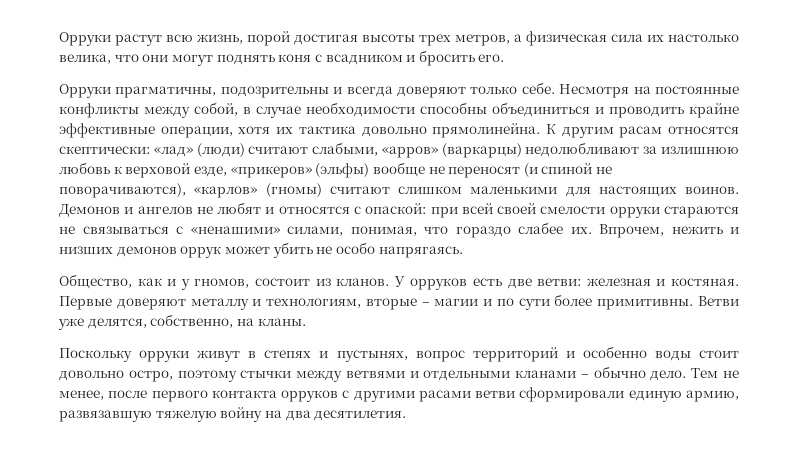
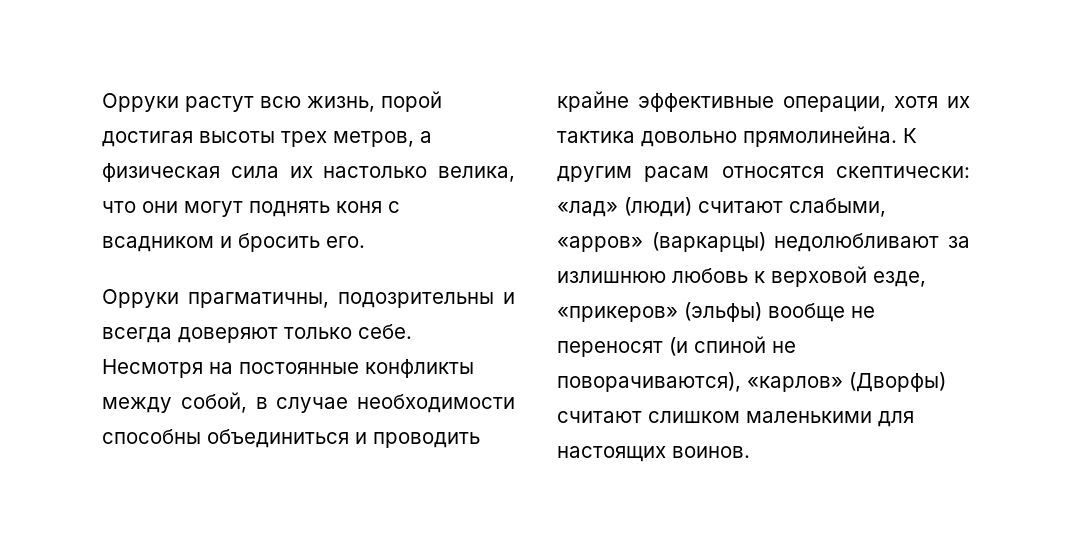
[265,183,322,197] (гномы) -> [849,372,946,392] (Дворфы)
[59,202,739,218] [59,222,739,238] [59,242,463,258] [59,274,740,290] [59,294,739,310] [58,314,306,330] [59,346,740,362] [59,366,739,382] [59,387,739,402] [59,407,407,422] Демонов и ангелов не любят и относятся с опаской: при всей своей смелости орруки стараются не связываться с «ненашими» силами, понимая, что гораздо слабее их. Впрочем, нежить и низших демонов оррук может убить не особо напрягаясь. // Общество, как и у гномов, состоит из кланов. У орруков есть две ветви: железная и костяная. Первые доверяют металлу и технологиям, вторые – магии и по сути более примитивны. Ветви уже делятся, собственно, на кланы. // Поскольку орруки живут в степях и пустынях, вопрос территорий и особенно воды стоит довольно остро, поэтому стычки между ветвями и отдельными кланами – обычно дело. Тем не менее, после первого контакта орруков с другими расами ветви сформировали единую армию, развязавшую тяжелую войну на два десятилетия. -> (750, 452) none

